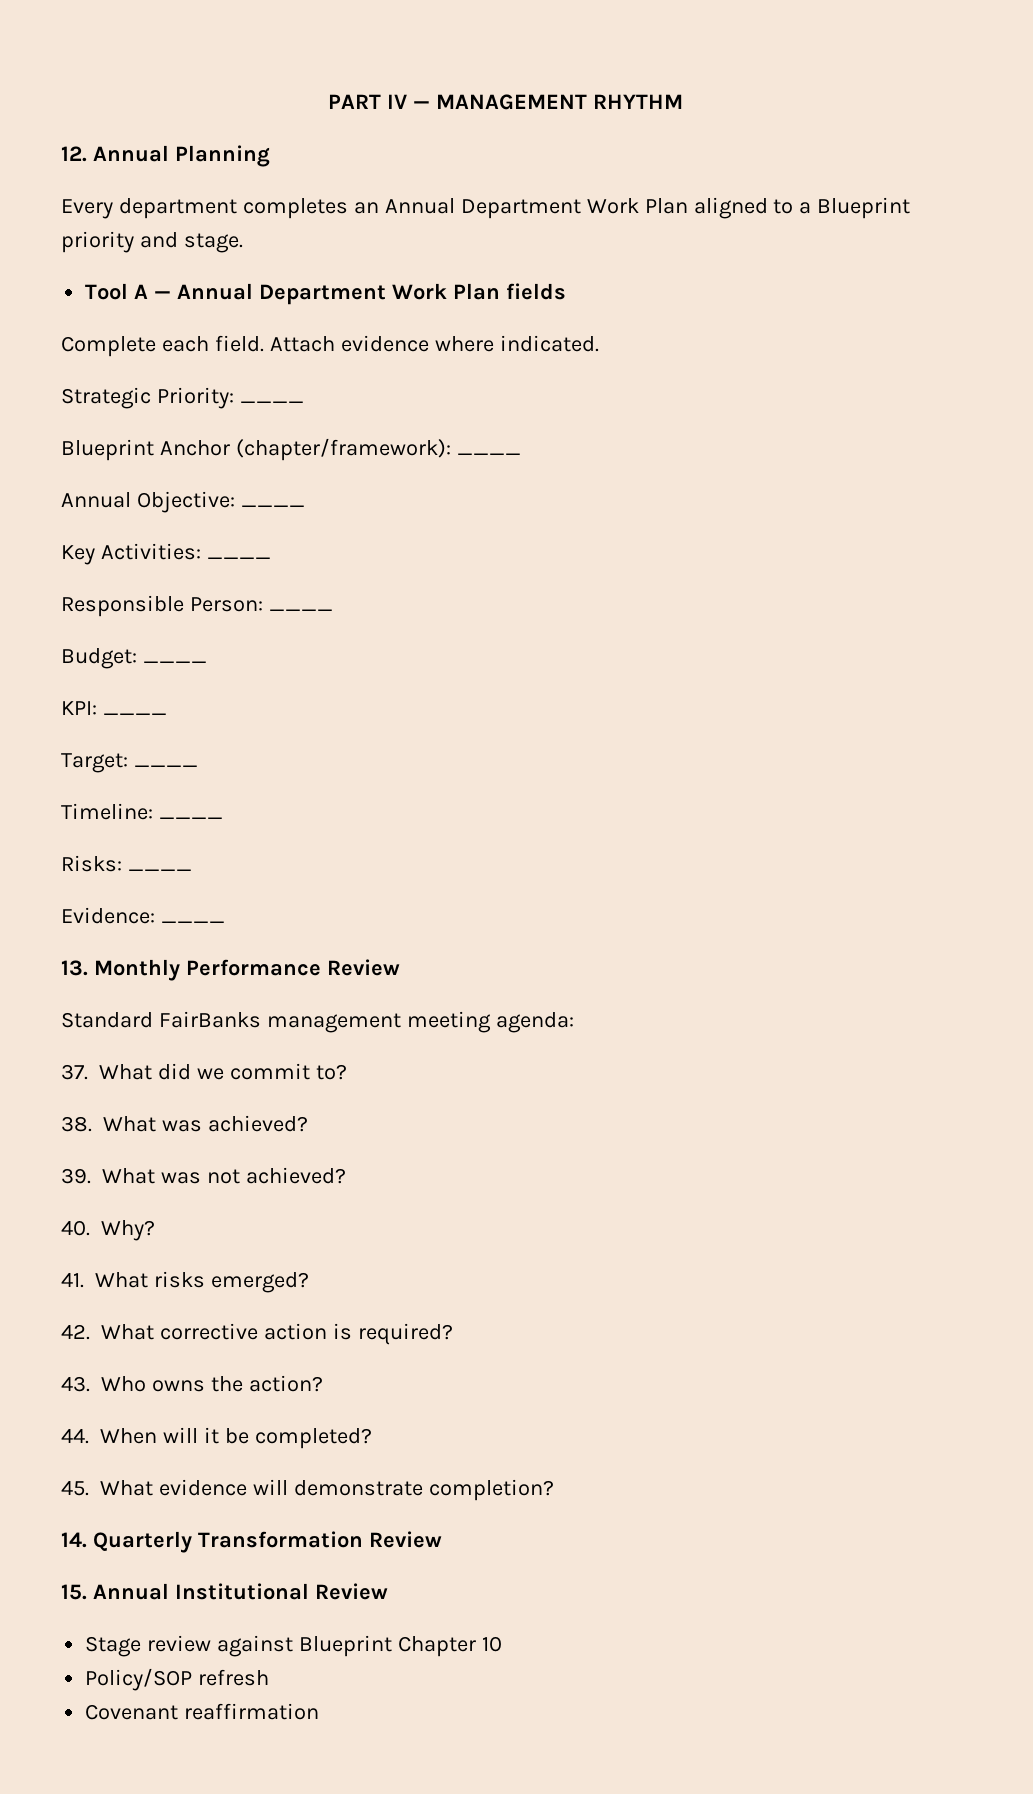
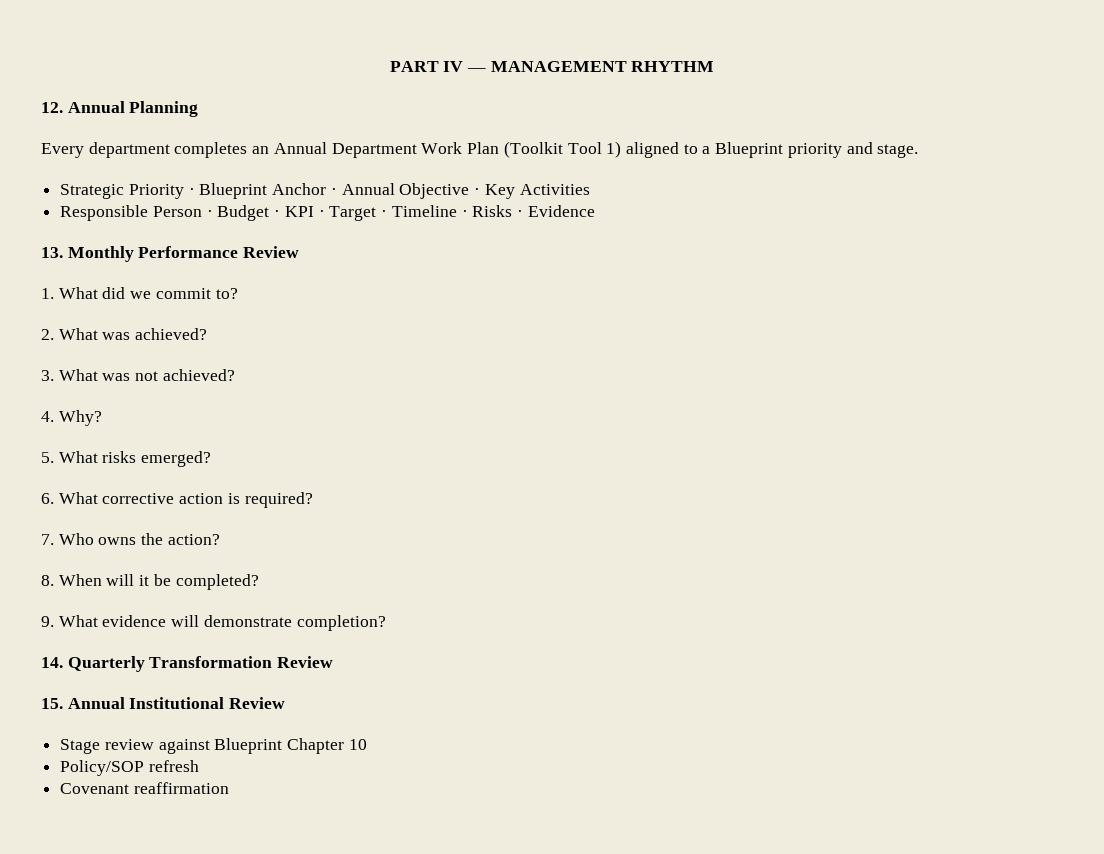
(688, 206) none -> [503,141,622,158] (Toolkit Tool 1)
[85,283,566,305] [61,335,599,357] [61,387,304,409] [61,438,521,461] [61,491,305,513] [61,543,271,565] [61,595,333,617] [61,648,207,669] [61,701,167,715] [61,753,198,773] [61,803,223,820] [61,855,192,872] [61,907,225,924] [61,959,400,981] [61,1011,574,1033] [61,1064,88,1080] Tool A — Annual Department Work Plan fields // Complete each field. Attach evidence where indicated. // Strategic Priority: ____ // Blueprint Anchor (chapter/framework): ____ // Annual Objective: ____ // Key Activities: ____ // Responsible Person: ____ // Budget: ____ // KPI: ____ // Target: ____ // Timeline: ____ // Risks: ____ // Evidence: ____ // 13. Monthly Performance Review // Standard FairBanks management meeting agenda: // 37. -> [60,183,590,199] [60,205,595,221] [41,246,300,262] [41,288,54,299] Strategic Priority · Blueprint Anchor · Annual Objective · Key Activities // Responsible Person · Budget · KPI · Target · Timeline · Risks · Evidence // 13. Monthly Performance Review // 1.
[61,1116,92,1132] 38. -> [41,329,54,340] 2.
[61,1168,91,1184] 39. -> [41,370,54,381] 3.
[61,1220,90,1236] 40. -> [41,411,54,422] 4.
[61,1272,84,1288] 41. -> [41,452,54,463] 5.
[61,1324,90,1340] 42. -> [41,493,54,504] 6.
[61,1376,90,1392] 43. -> [41,534,54,545] 7.
[61,1428,89,1444] 44. -> [41,575,54,586] 8.
[61,1480,89,1496] 45. -> [41,616,54,627] 9.

